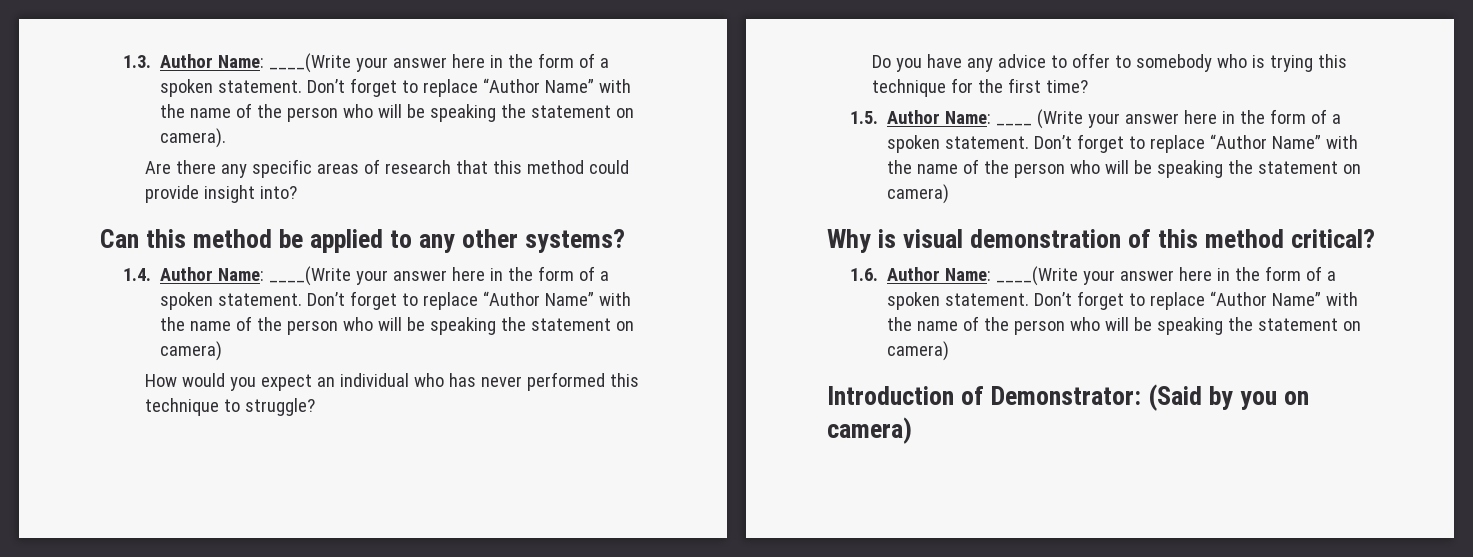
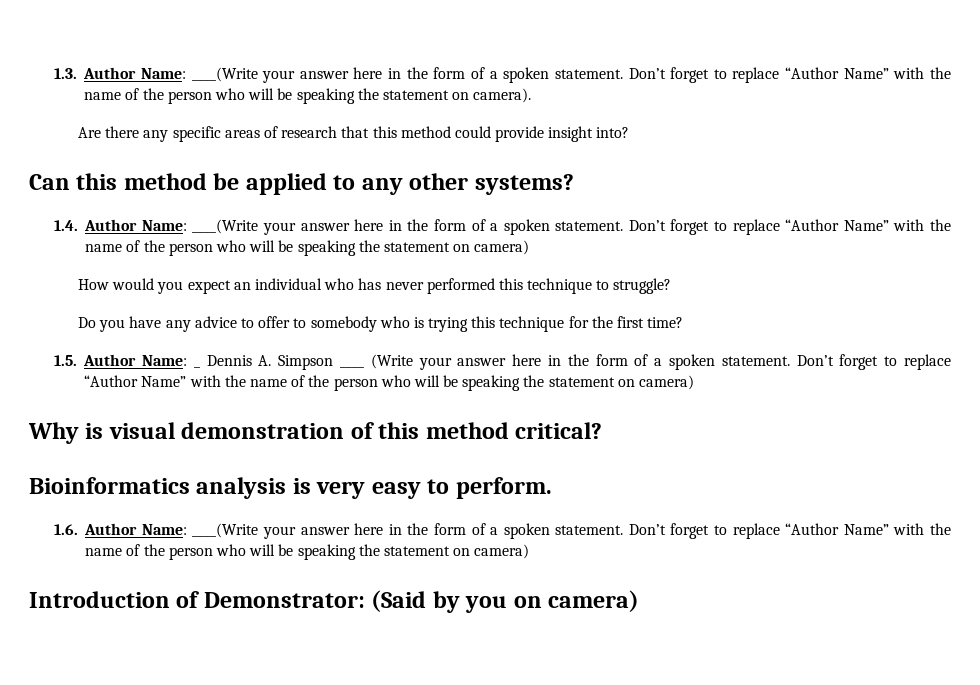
(991, 117) none -> [193,366,200,368] [206,355,334,370] _ Dennis A. Simpson
(1376, 238) none -> [29,477,552,499] // Bioinformatics analysis is very easy to perform.

